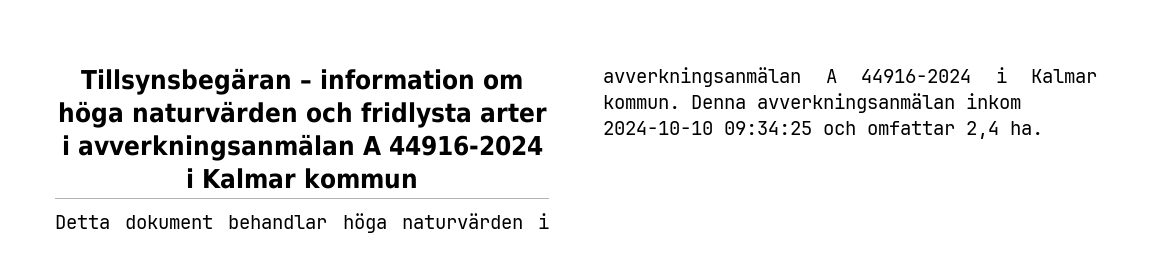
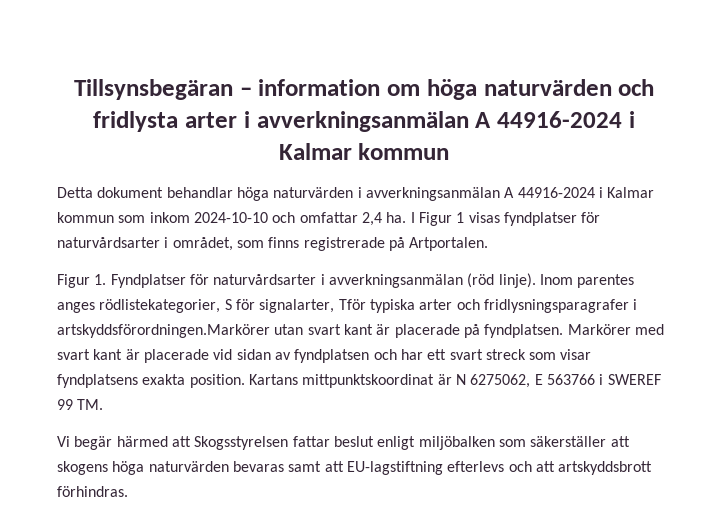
[603,93,955,113] kommun. Denna avverkningsanmälan -> [57,212,146,223] kommun som
[724,121,812,135] 09:34:25 -> (268, 217) none
(1043, 128) none -> [410,212,601,226] [57,237,489,251] [57,273,635,288] [57,299,638,313] [57,324,664,338] [57,349,592,363] [57,374,661,388] [57,399,104,410] [57,436,630,450] [57,461,653,475] [57,486,128,497] I Figur 1 visas fyndplatser för naturvårdsarter i området, som finns registrerade på Artportalen. // Figur 1. Fyndplatser för naturvårdsarter i avverkningsanmälan (röd linje). Inom parentes anges rödlistekategorier, S för signalarter, Tför typiska arter och fridlysningsparagrafer i artskyddsförordningen.Markörer utan svart kant är placerade på fyndplatsen. Markörer med svart kant är placerade vid sidan av fyndplatsen och har ett svart streck som visar fyndplatsens exakta position. Kartans mittpunktskoordinat är N 6275062, E 563766 i SWEREF 99 TM. // Vi begär härmed att Skogsstyrelsen fattar beslut enligt miljöbalken som säkerställer att skogens höga naturvärden bevaras samt att EU-lagstiftning efterlevs och att artskyddsbrott förhindras.

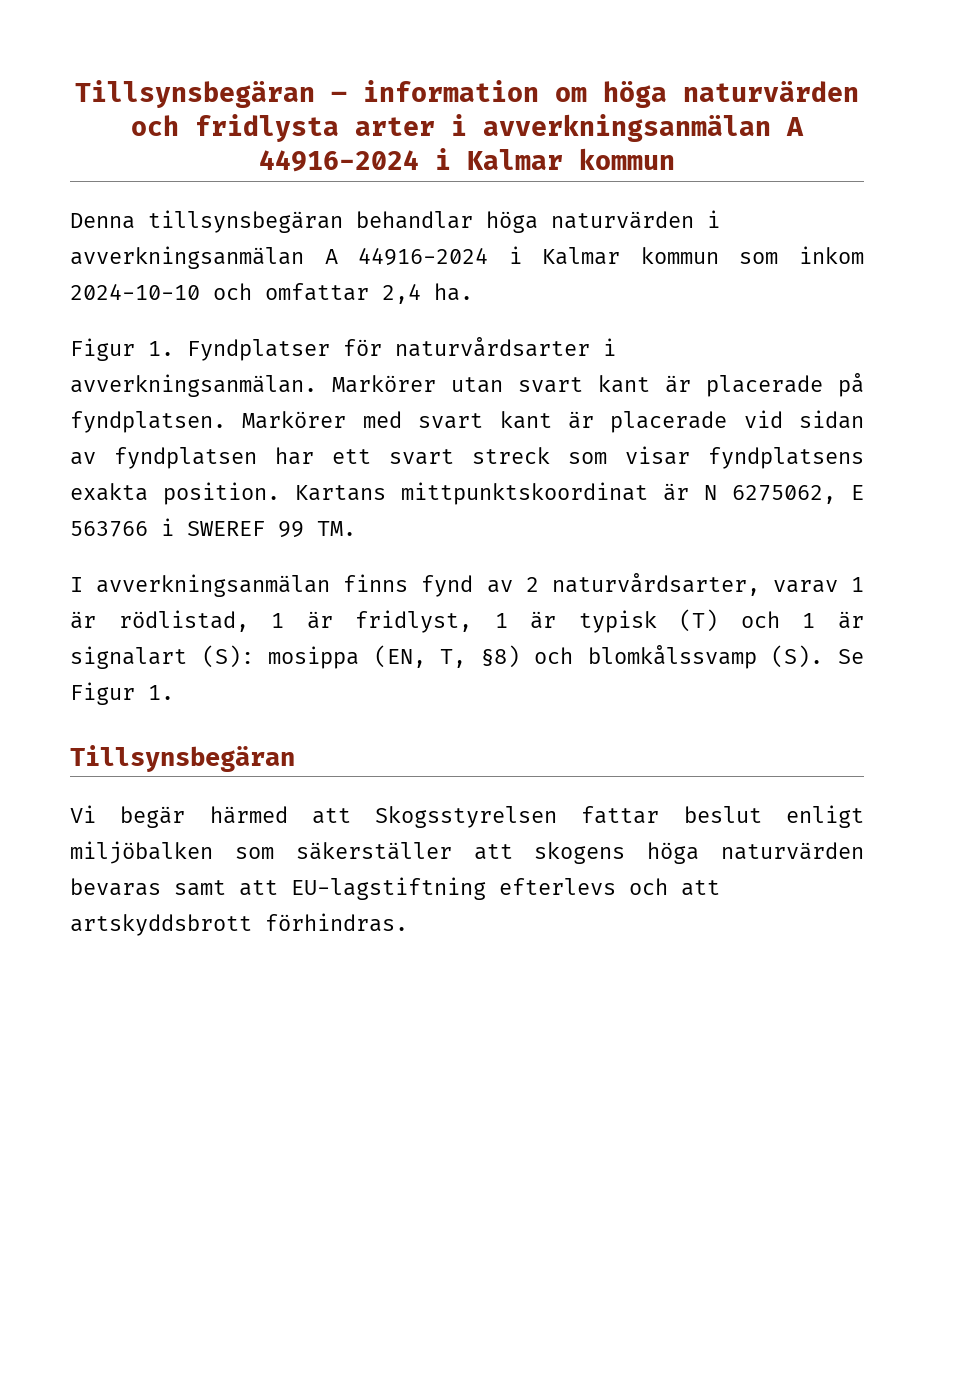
[57,187,164,198] Detta dokument -> [70,210,343,233] Denna tillsynsbegäran
[410,212,601,226] [57,237,489,251] I Figur 1 visas fyndplatser för naturvårdsarter i området, som finns registrerade på Artportalen. -> (473, 292) none
[328,273,635,288] [57,299,638,313] [57,324,270,338] avverkningsanmälan (röd linje). Inom parentes anges rödlistekategorier, S för signalarter, Tför typiska arter och fridlysningsparagrafer i artskyddsförordningen.Markörer -> [70,374,436,397] avverkningsanmälan. Markörer
[373,349,397,360] och -> (257, 458) none
(104, 404) none -> [70,573,864,597] [70,609,864,633] [70,645,864,669] [70,682,174,705] [70,745,295,772] // I avverkningsanmälan finns fynd av 2 naturvårdsarter, varav 1 är rödlistad, 1 är fridlyst, 1 är typisk (T) och 1 är signalart (S): mosippa (EN, T, §8) och blomkålssvamp (S). Se Figur 1. // Tillsynsbegäran

